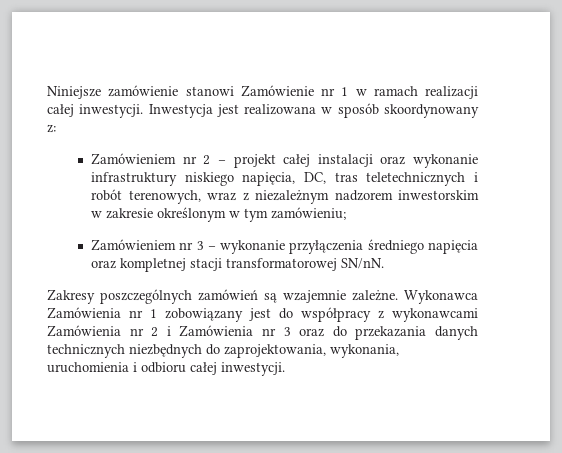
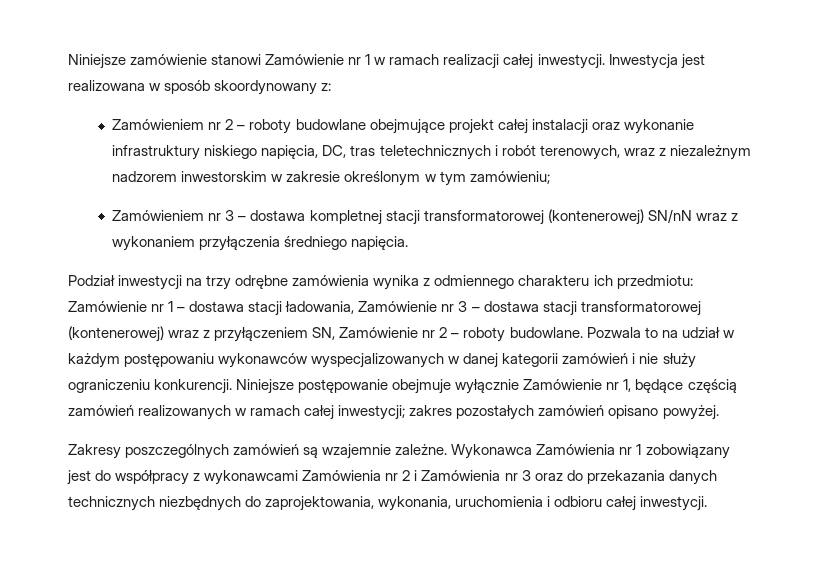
(226, 162) none -> [249,119,445,134] roboty budowlane obejmujące
[220,239,479,254] [91,258,385,272] wykonanie przyłączenia średniego napięcia oraz kompletnej stacji transformatorowej SN/nN. -> [250,209,738,225] [112,236,409,251] [68,275,693,290] [68,301,701,316] [68,326,735,342] [68,353,696,368] [68,379,737,394] [68,405,719,420] dostawa kompletnej stacji transformatorowej (kontenerowej) SN/nN wraz z wykonaniem przyłączenia średniego napięcia. // Podział inwestycji na trzy odrębne zamówienia wynika z odmiennego charakteru ich przedmiotu: Zamówienie nr 1 – dostawa stacji ładowania, Zamówienie nr 3 – dostawa stacji transformatorowej (kontenerowej) wraz z przyłączeniem SN, Zamówienie nr 2 – roboty budowlane. Pozwala to na udział w każdym postępowaniu wykonawców wyspecjalizowanych w danej kategorii zamówień i nie służy ograniczeniu konkurencji. Niniejsze postępowanie obejmuje wyłącznie Zamówienie nr 1, będące częścią zamówień realizowanych w ramach całej inwestycji; zakres pozostałych zamówień opisano powyżej.

